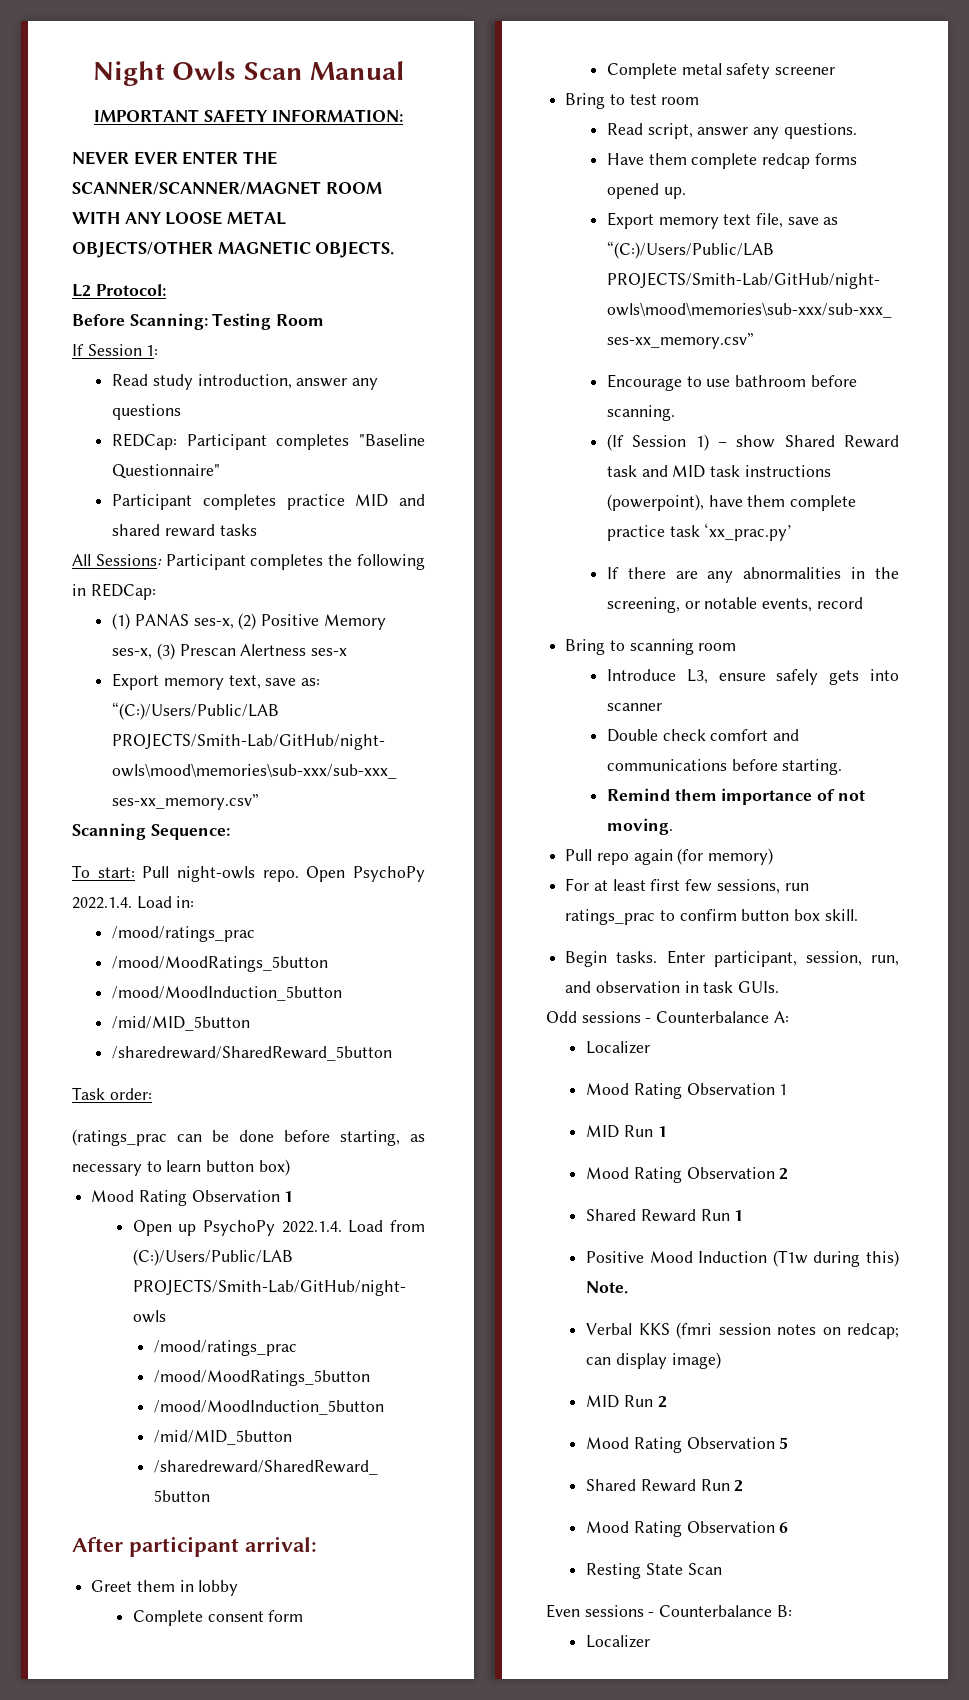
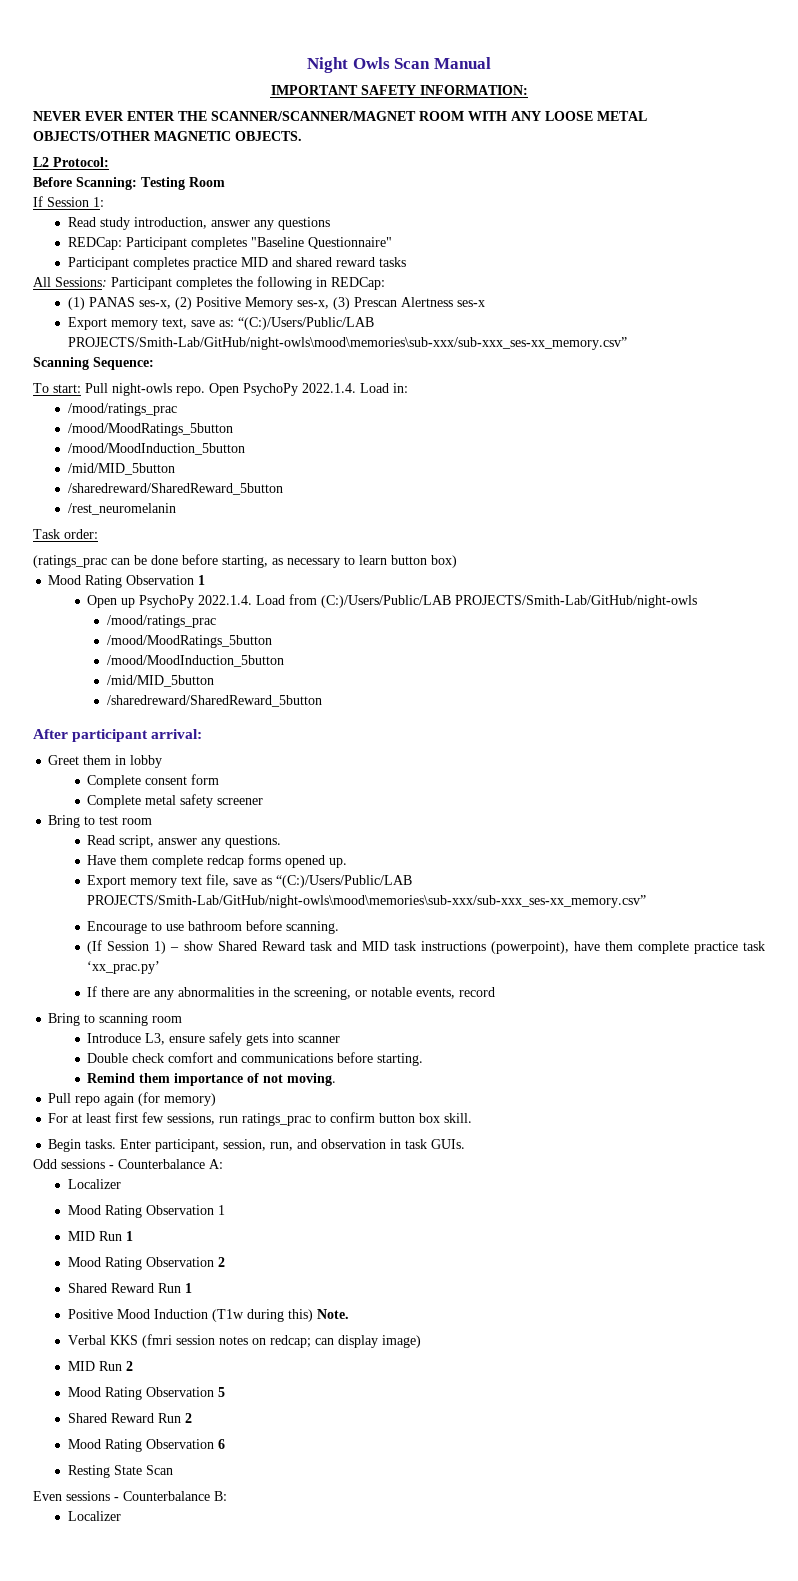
(393, 1053) none -> [67,503,176,515] // /rest_neuromelanin

